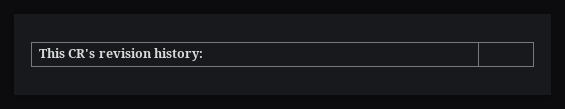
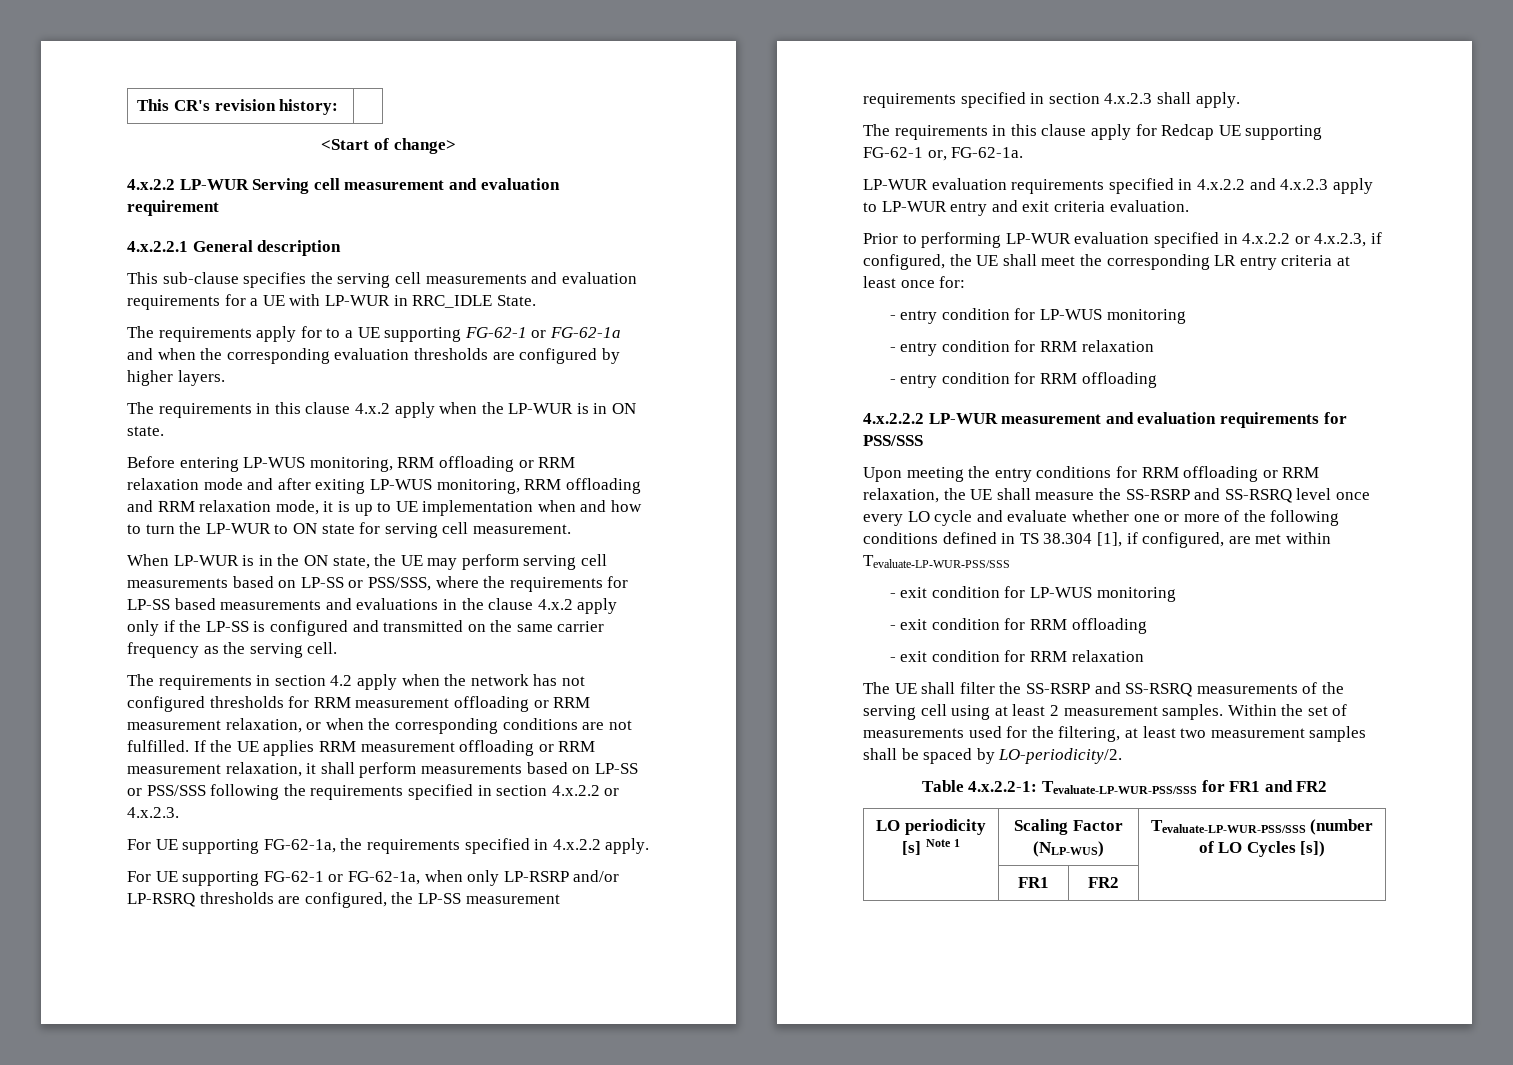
(204, 54) none -> [321,138,456,154] [127,178,560,194] [127,200,219,216] [127,240,342,256] [127,272,637,288] [127,294,536,310] [127,326,621,342] [127,348,620,364] [127,370,225,386] [127,402,637,418] [127,426,164,436] [127,456,576,472] [127,478,641,494] [127,500,643,516] [127,522,571,538] [127,554,608,570] [127,576,629,592] [127,598,618,614] [127,620,605,636] [127,642,338,658] [127,674,585,690] [127,696,591,712] [127,718,632,734] [127,740,596,756] [127,762,638,778] [127,784,620,800] [127,807,179,818] [127,838,650,854] [127,870,620,886] [127,892,560,908] [863,92,1240,108] [863,124,1323,140] [863,147,1024,161] [863,178,1373,194] [863,200,1189,216] [863,232,1382,248] [863,254,1350,270] [863,276,966,288] [889,308,1186,324] [889,340,1154,356] [889,372,1157,388] [863,412,1347,428] [863,435,923,446] [863,466,1320,482] [863,488,1370,503] [863,510,1340,526] [863,532,1331,548] [863,555,1010,568] [889,586,1176,602] [889,618,1147,634] [889,650,1144,662] [863,682,1344,697] [863,704,1348,720] [863,726,1367,742] [863,748,1123,764] [921,780,1328,794] [876,819,986,835] [901,839,961,855] [1014,819,1123,835] [1033,841,1104,857] [1150,819,1374,835] [1198,841,1326,857] [1018,877,1049,888] [1088,877,1119,888] // <Start of change> // 4.x.2.2 LP-WUR Serving cell measurement and evaluation requirement // 4.x.2.2.1 General description // This sub-clause specifies the serving cell measurements and evaluation requirements for a UE with LP-WUR in RRC_IDLE State. // The requirements apply for to a UE supporting FG-62-1 or FG-62-1a and when the corresponding evaluation thresholds are configured by higher layers. // The requirements in this clause 4.x.2 apply when the LP-WUR is in ON state. // Before entering LP-WUS monitoring, RRM offloading or RRM relaxation mode and after exiting LP-WUS monitoring, RRM offloading and RRM relaxation mode, it is up to UE implementation when and how to turn the LP-WUR to ON state for serving cell measurement. // When LP-WUR is in the ON state, the UE may perform serving cell measurements based on LP-SS or PSS/SSS, where the requirements for LP-SS based measurements and evaluations in the clause 4.x.2 apply only if the LP-SS is configured and transmitted on the same carrier frequency as the serving cell. // The requirements in section 4.2 apply when the network has not configured thresholds for RRM measurement offloading or RRM measurement relaxation, or when the corresponding conditions are not fulfilled. If the UE applies RRM measurement offloading or RRM measurement relaxation, it shall perform measurements based on LP-SS or PSS/SSS following the requirements specified in section 4.x.2.2 or 4.x.2.3. // For UE supporting FG-62-1a, the requirements specified in 4.x.2.2 apply. // For UE supporting FG-62-1 or FG-62-1a, when only LP-RSRP and/or LP-RSRQ thresholds are configured, the LP-SS measurement requirements specified in section 4.x.2.3 shall apply. // The requirements in this clause apply for Redcap UE supporting FG-62-1 or, FG-62-1a. // LP-WUR evaluation requirements specified in 4.x.2.2 and 4.x.2.3 apply to LP-WUR entry and exit criteria evaluation. // Prior to performing LP-WUR evaluation specified in 4.x.2.2 or 4.x.2.3, if configured, the UE shall meet the corresponding LR entry criteria at least once for: // - entry condition for LP-WUS monitoring // - entry condition for RRM relaxation // - entry condition for RRM offloading // 4.x.2.2.2 LP-WUR measurement and evaluation requirements for PSS/SSS // Upon meeting the entry conditions for RRM offloading or RRM relaxation, the UE shall measure the SS-RSRP and SS-RSRQ level once every LO cycle and evaluate whether one or more of the following conditions defined in TS 38.304 [1], if configured, are met within Tevaluate-LP-WUR-PSS/SSS // - exit condition for LP-WUS monitoring // - exit condition for RRM offloading // - exit condition for RRM relaxation // The UE shall filter the SS-RSRP and SS-RSRQ measurements of the serving cell using at least 2 measurement samples. Within the set of measurements used for the filtering, at least two measurement samples shall be spaced by LO-periodicity/2. // Table 4.x.2.2-1: Tevaluate-LP-WUR-PSS/SSS for FR1 and FR2 // LO periodicity [s] Note 1 | Scaling Factor (NLP-WUS) | Tevaluate-LP-WUR-PSS/SSS (number of LO Cycles [s]) // | FR1 | FR2 |

